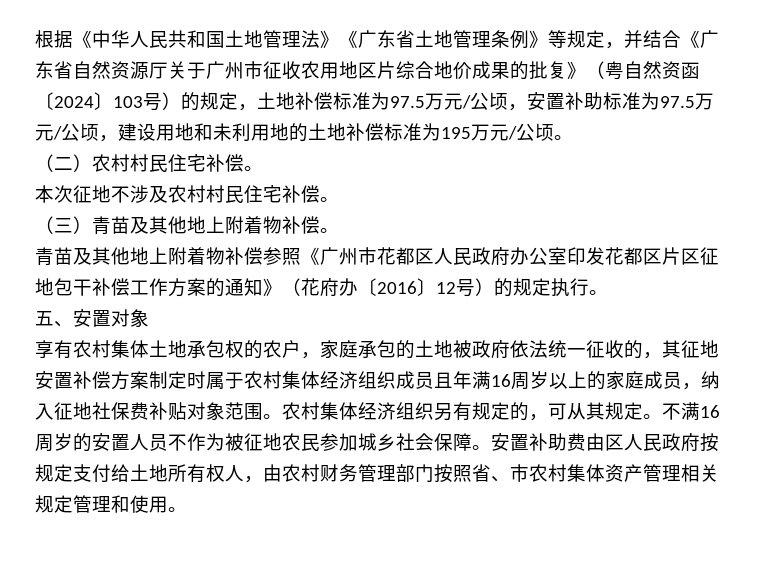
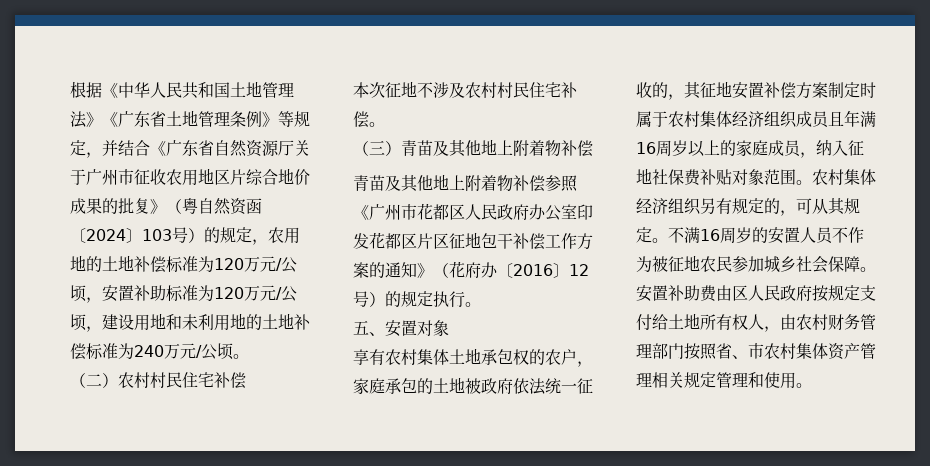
[257,92,425,110] 土地补偿标准为97.5 -> [268,227,300,244] [70,255,244,273] 农用地的土地补偿标准为120
[660,96,695,108] 97.5 -> [214,287,244,299] 120
[441,127,471,139] 195 -> [134,345,164,357] 240
[244,166,263,171] 。 -> (246, 380) none
[320,228,339,233] 。 -> (593, 148) none

